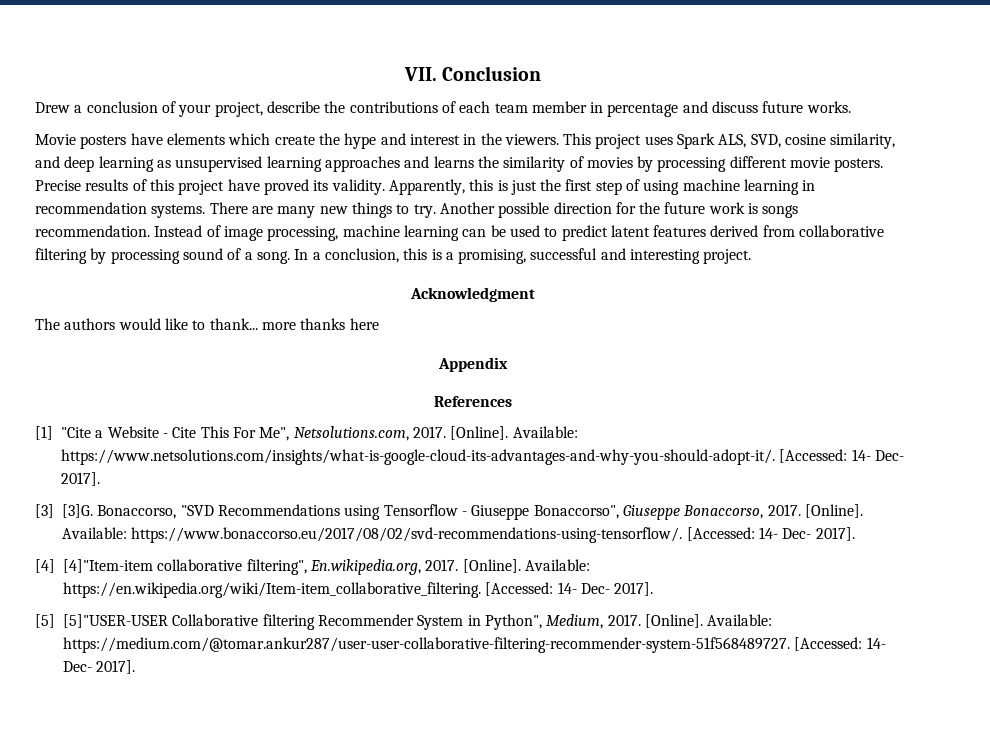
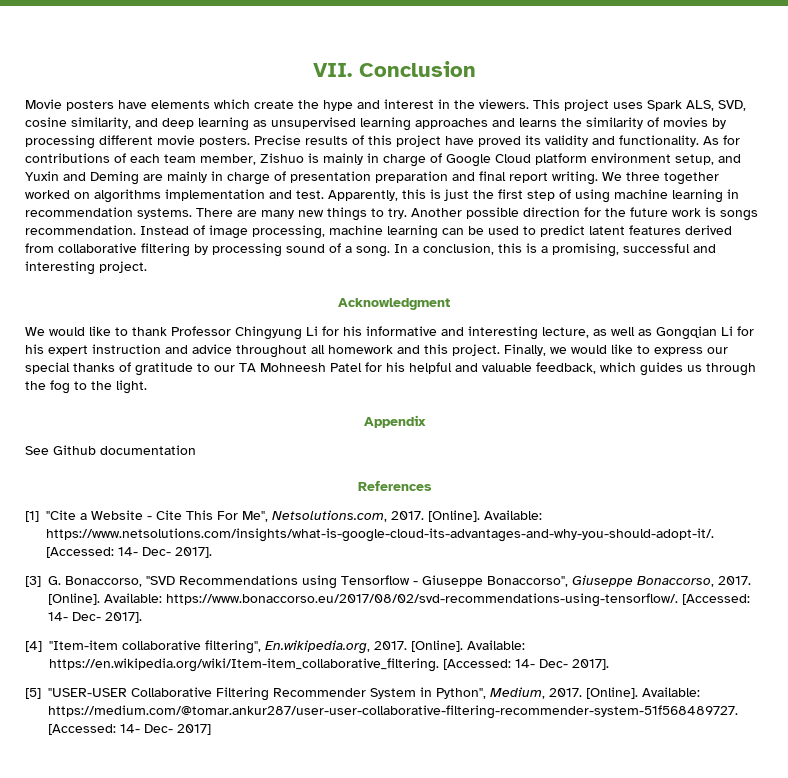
[35,101,851,117] // Drew a conclusion of your project, describe the contributions of each team member in percentage and discuss future works. -> (476, 69) none
[331,179,385,195] validity. -> [545,135,740,147] [25,153,741,167] [25,171,719,185] [25,189,324,203] validity and functionality. As for contributions of each team member, Zishuo is mainly in charge of Google Cloud platform environment setup, and Yuxin and Deming are mainly in charge of presentation preparation and final report writing. We three together worked on algorithms implementation and test.
[35,318,379,330] [438,357,508,372] The authors would like to thank... more thanks here // Appendix -> [25,326,754,340] [25,344,728,358] [25,362,756,376] [25,380,147,394] [363,415,426,428] [25,445,196,455] We would like to thank Professor Chingyung Li for his informative and interesting lecture, as well as Gongqian Li for his expert instruction and advice throughout all homework and this project. Finally, we would like to express our special thanks of gratitude to our TA Mohneesh Patel for his helpful and valuable feedback, which guides us through the fog to the light. // Appendix // See Github documentation
[62,504,93,518] [3]G. -> [48,576,61,585] G.
[63,559,153,573] [4]"Item-item -> [49,640,118,650] "Item-item
[63,614,315,630] [5]"USER-USER Collaborative filtering -> [48,687,269,701] "USER-USER Collaborative Filtering
[96,660,136,674] 2017]. -> [177,724,211,735] 2017]

